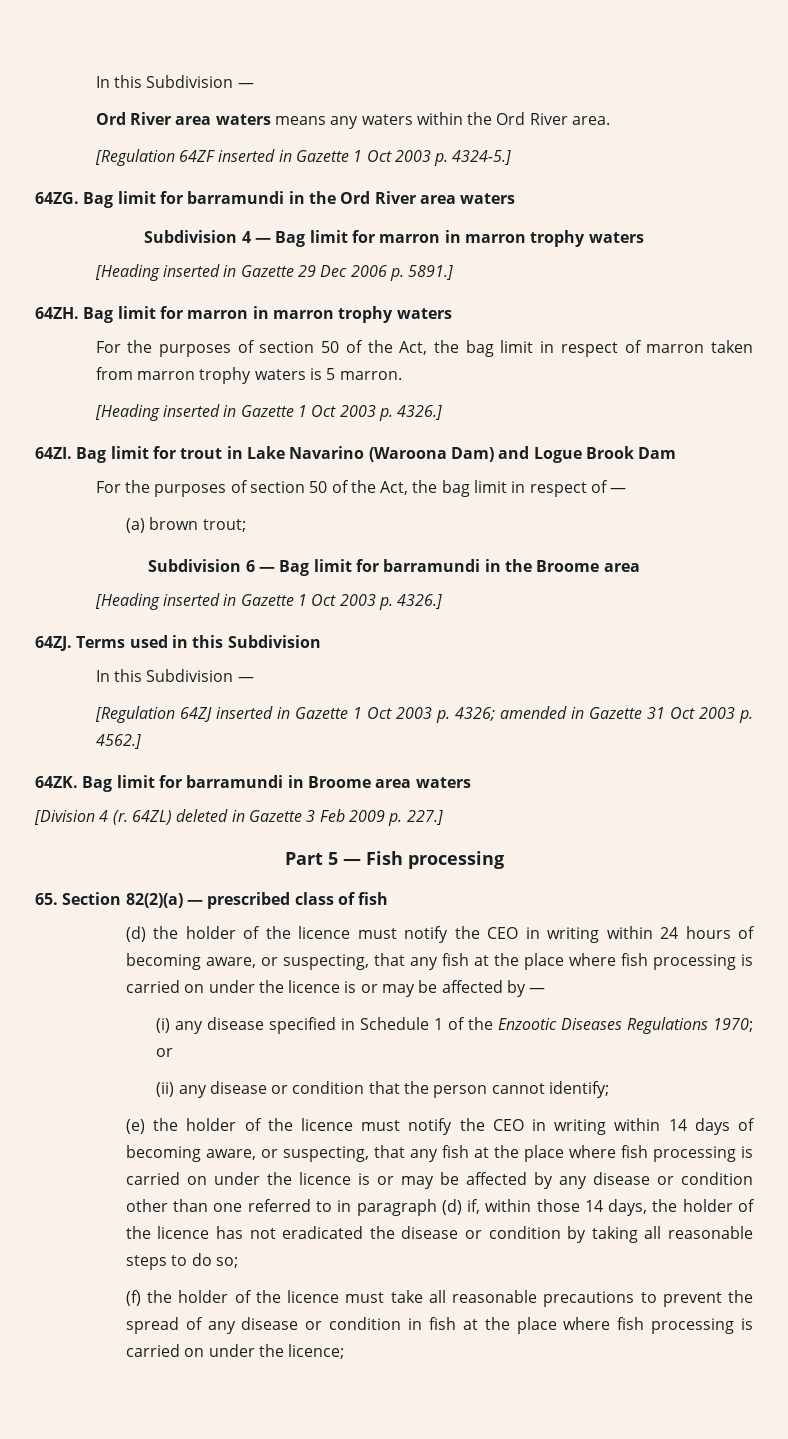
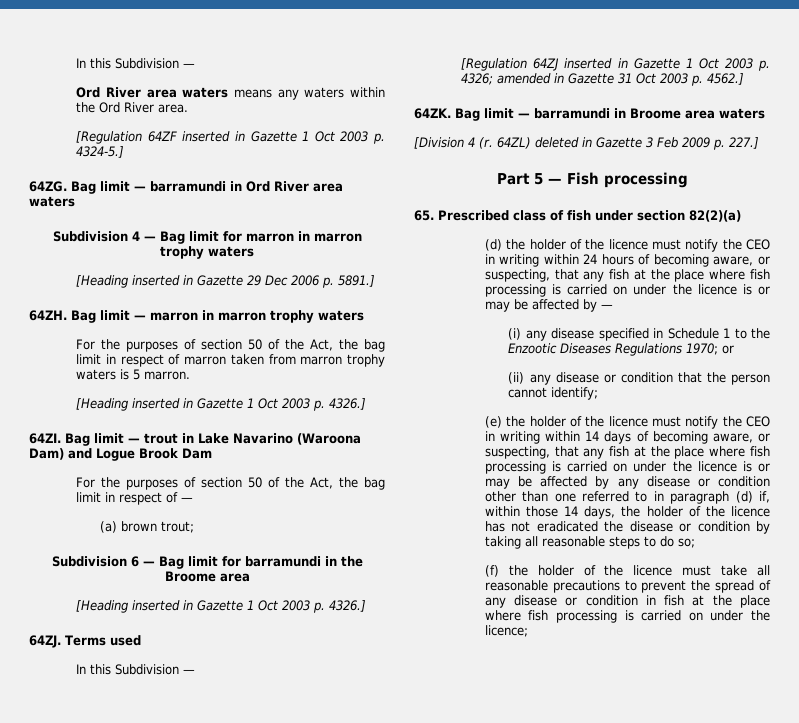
[159,191,336,204] for barramundi in the -> [134,181,242,192] — barramundi in
[159,306,183,319] for -> [134,315,146,320] —
[152,446,176,459] for -> [128,438,140,443] —
[171,635,321,648] in this Subdivision -> (141, 640) none
[158,775,182,788] for -> [518,113,530,118] —
[62,892,291,909] Section 82(2)(a) — prescribed -> [438,210,509,221] Prescribed
(389, 898) none -> [595,210,741,222] under section 82(2)(a)
[448,1017,466,1030] of -> [734,328,747,339] to

